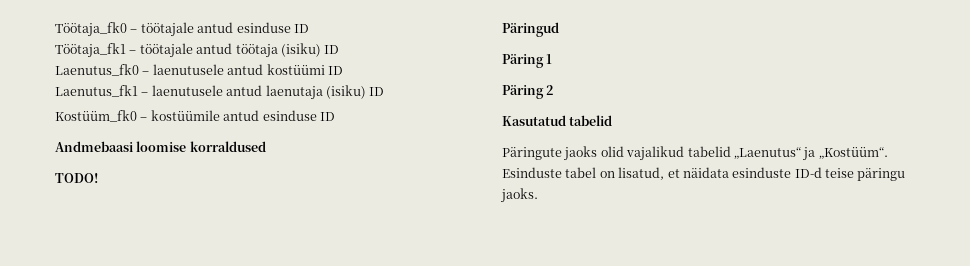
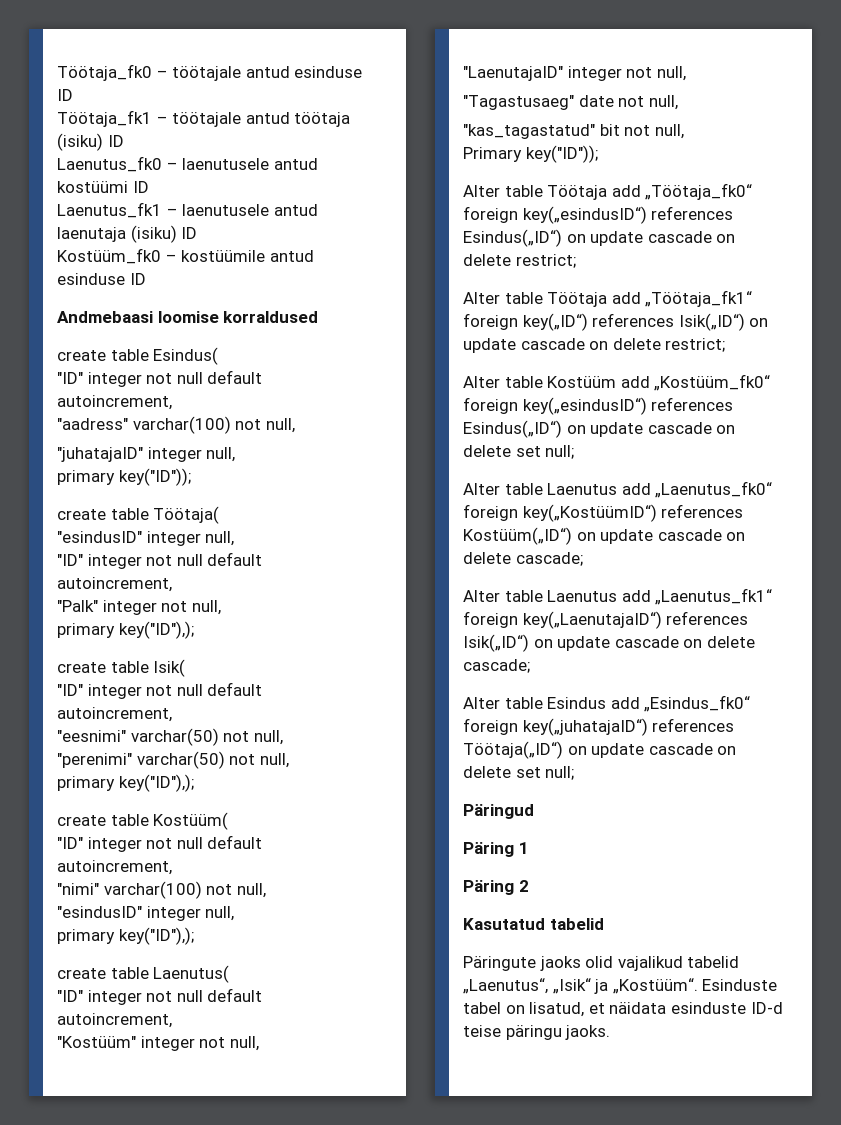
[55,173,98,183] TODO! -> [57,347,219,365] [57,370,263,387] [57,395,172,410] [57,416,295,434] [57,447,236,462] [57,468,191,486] [57,506,220,524] [57,531,235,546] [57,552,263,569] [57,577,172,592] [57,600,221,615] [57,621,194,639] [57,659,186,677] [57,682,263,699] [57,707,172,722] [57,728,283,746] [57,751,289,769] [57,774,194,792] [57,812,229,830] [57,835,263,852] [57,860,172,875] [57,881,266,899] [57,906,235,921] [57,927,194,945] [57,965,230,983] [57,988,263,1005] [57,1013,172,1028] [57,1036,259,1051] [463,66,686,81] [463,95,678,110] [463,124,684,139] [463,145,598,163] [463,183,753,200] [463,206,734,224] [463,229,736,247] [463,254,576,268] [463,290,753,307] [463,313,769,331] [463,338,726,353] [463,374,771,391] [463,397,734,415] [463,420,736,438] [463,445,575,459] [463,481,773,498] [463,504,744,522] [463,527,746,545] [463,552,583,566] [463,588,773,605] [463,611,749,629] [463,634,755,652] [463,659,530,673] [463,695,751,712] [463,718,735,736] [463,741,737,759] [463,766,575,780] create table Esindus( // "ID" integer not null default autoincrement, // "aadress" varchar(100) not null, // "juhatajaID" integer null, // primary key("ID")); // create table Töötaja( // "esindusID" integer null, // "ID" integer not null default autoincrement, // "Palk" integer not null, // primary key("ID"),); // create table Isik( // "ID" integer not null default autoincrement, // "eesnimi" varchar(50) not null, // "perenimi" varchar(50) not null, // primary key("ID"),); // create table Kostüüm( // "ID" integer not null default autoincrement, // "nimi" varchar(100) not null, // "esindusID" integer null, // primary key("ID"),); // create table Laenutus( // "ID" integer not null default autoincrement, // "Kostüüm" integer not null, // "LaenutajaID" integer not null, // "Tagastusaeg" date not null, // "kas_tagastatud" bit not null, // Primary key("ID")); // Alter table Töötaja add „Töötaja_fk0“ foreign key(„esindusID“) references Esindus(„ID“) on update cascade on delete restrict; // Alter table Töötaja add „Töötaja_fk1“ foreign key(„ID“) references Isik(„ID“) on update cascade on delete restrict; // Alter table Kostüüm add „Kostüüm_fk0“ foreign key(„esindusID“) references Esindus(„ID“) on update cascade on delete set null; // Alter table Laenutus add „Laenutus_fk0“ foreign key(„KostüümID“) references Kostüüm(„ID“) on update cascade on delete cascade; // Alter table Laenutus add „Laenutus_fk1“ foreign key(„LaenutajaID“) references Isik(„ID“) on update cascade on delete cascade; // Alter table Esindus add „Esindus_fk0“ foreign key(„juhatajaID“) references Töötaja(„ID“) on update cascade on delete set null;
[733,147,801,159] „Laenutus“ -> [463,978,591,994] „Laenutus“, „Isik“

